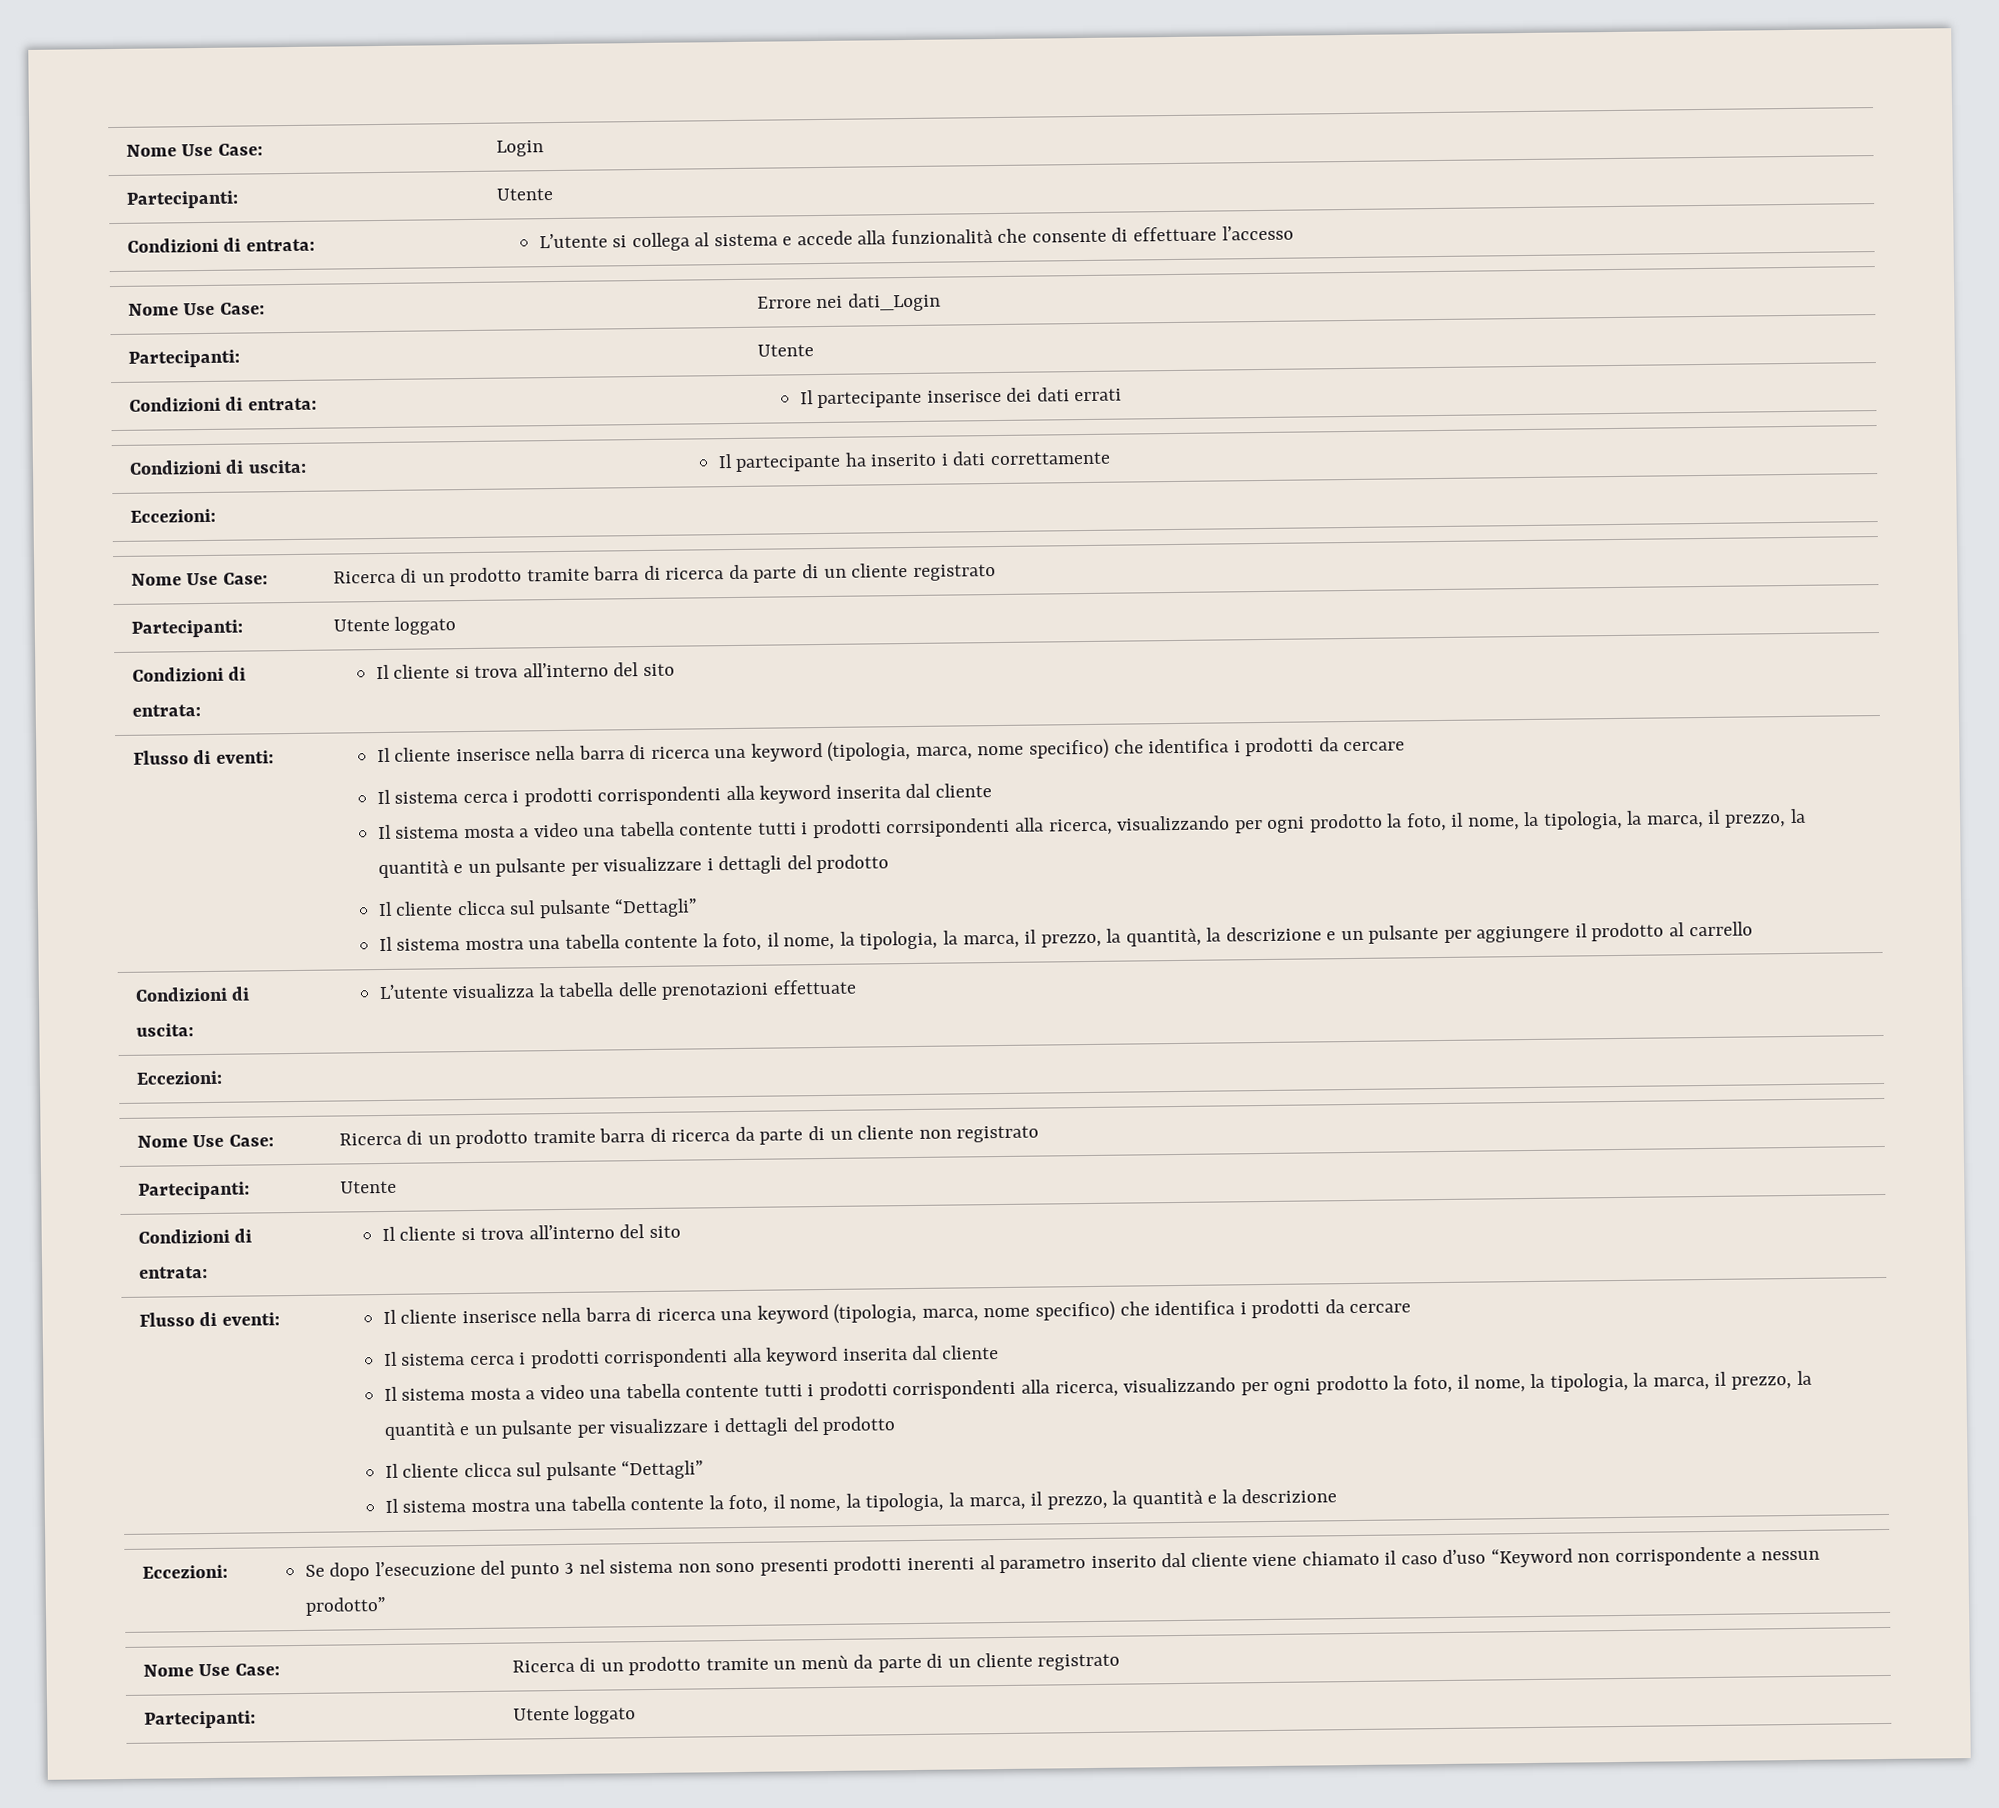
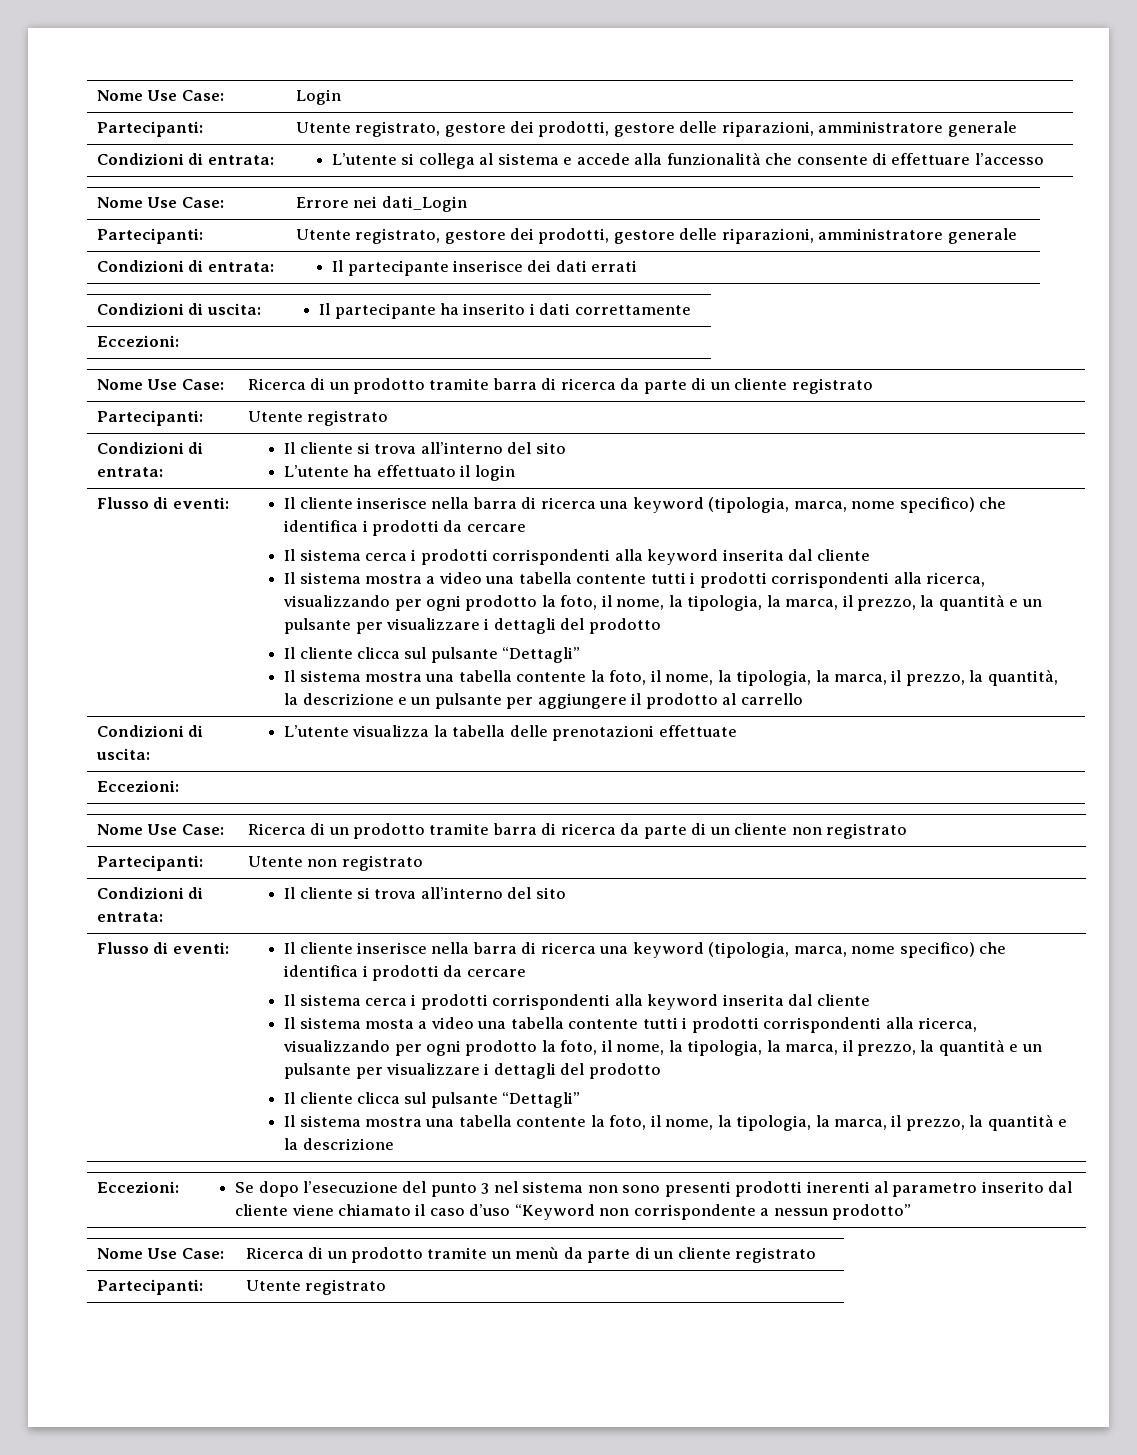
(553, 194) none -> [355,121,1017,137] registrato, gestore dei prodotti, gestore delle riparazioni, amministratore generale
(814, 350) none -> [355,228,1017,244] registrato, gestore dei prodotti, gestore delle riparazioni, amministratore generale
[394,616,457,635] loggato -> [307,410,389,426] registrato
(675, 670) none -> [284,465,515,481] // L’utente ha effettuato il login
[463,817,1011,839] mosta a video una tabella contente tutti i prodotti corrsipondenti -> [364,572,890,588] mostra a video una tabella contente tutti i prodotti corrispondenti
(397, 1187) none -> [307,855,423,871] non registrato
[574,1705,637,1724] loggato -> [305,1279,387,1295] registrato

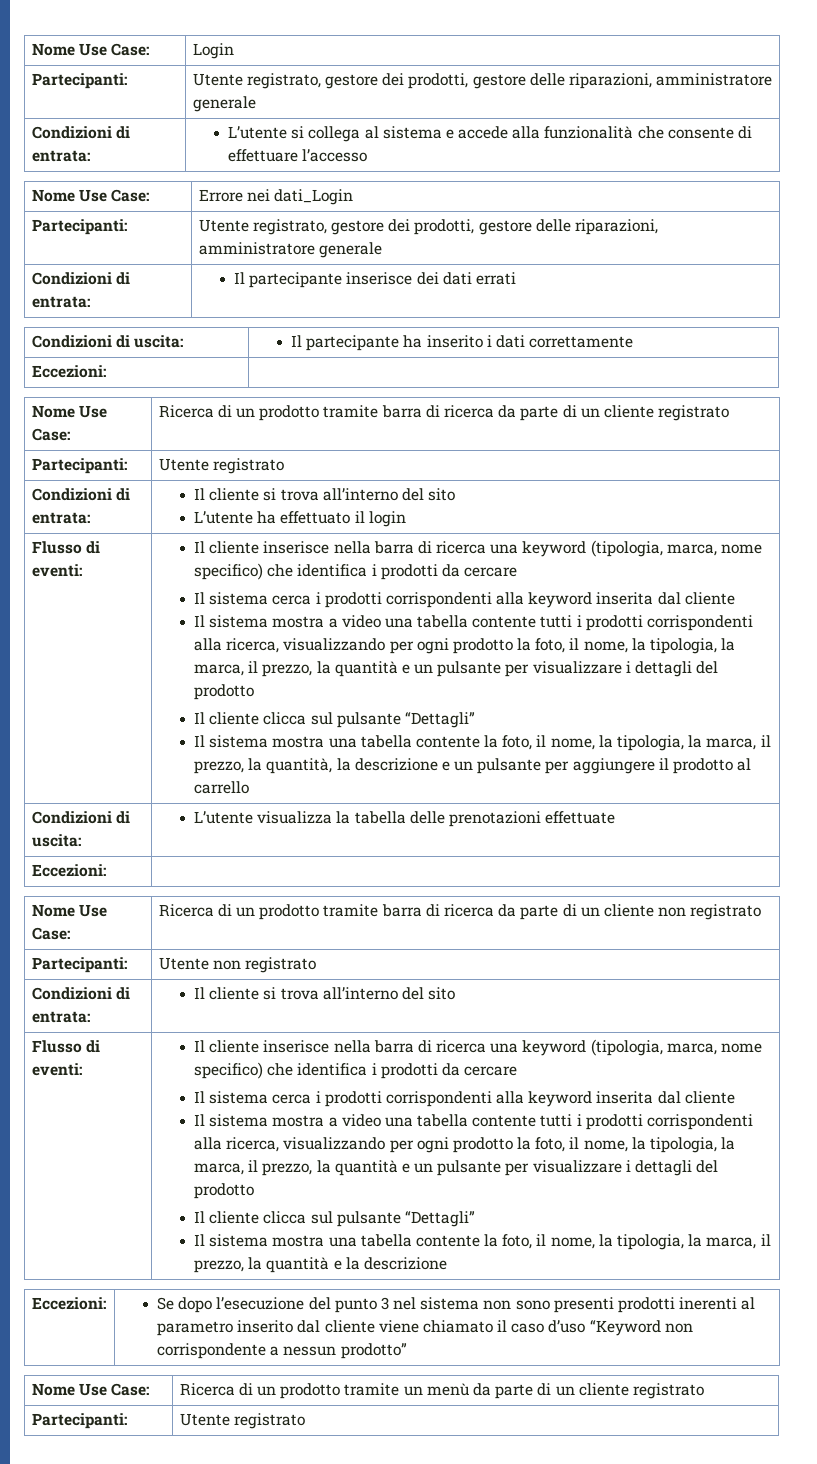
[364,1019,414,1029] mosta -> [272,1115,325,1127] mostra

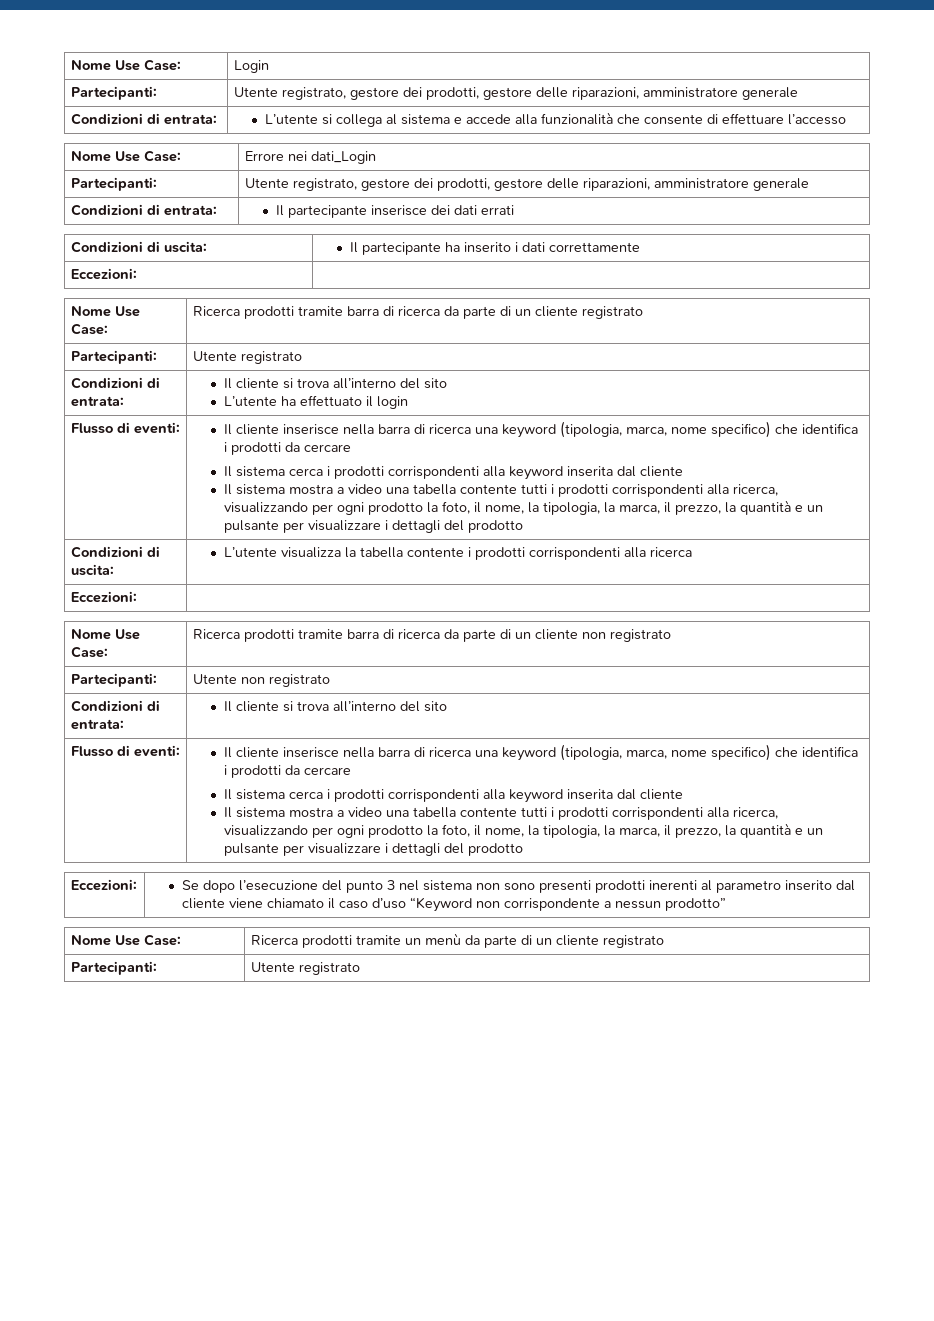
[217,405,320,421] di un prodotto -> [243,306,294,319] prodotti
[193,712,475,728] [193,735,771,751] [193,758,752,774] [193,781,249,794] // Il cliente clicca sul pulsante “Dettagli” // Il sistema mostra una tabella contente la foto, il nome, la tipologia, la marca, il prezzo, la quantità, la descrizione e un pulsante per aggiungere il prodotto al carrello -> (523, 526) none
[409,811,616,827] [31,864,106,877] [31,904,107,917] [31,927,70,940] [158,904,320,920] delle prenotazioni effettuate // Eccezioni: | // Nome Use Case: | Ricerca di un prodotto -> [406,547,692,560] [70,591,137,603] [70,629,140,640] [70,646,108,658] [192,629,294,642] contente i prodotti corrispondenti alla ricerca // Eccezioni: | // Nome Use Case: | Ricerca prodotti
[193,1211,475,1227] [193,1234,771,1250] [193,1257,447,1273] // Il cliente clicca sul pulsante “Dettagli” // Il sistema mostra una tabella contente la foto, il nome, la tipologia, la marca, il prezzo, la quantità e la descrizione -> (523, 849) none
[238,1383,341,1399] di un prodotto -> [301,935,352,948] prodotti

